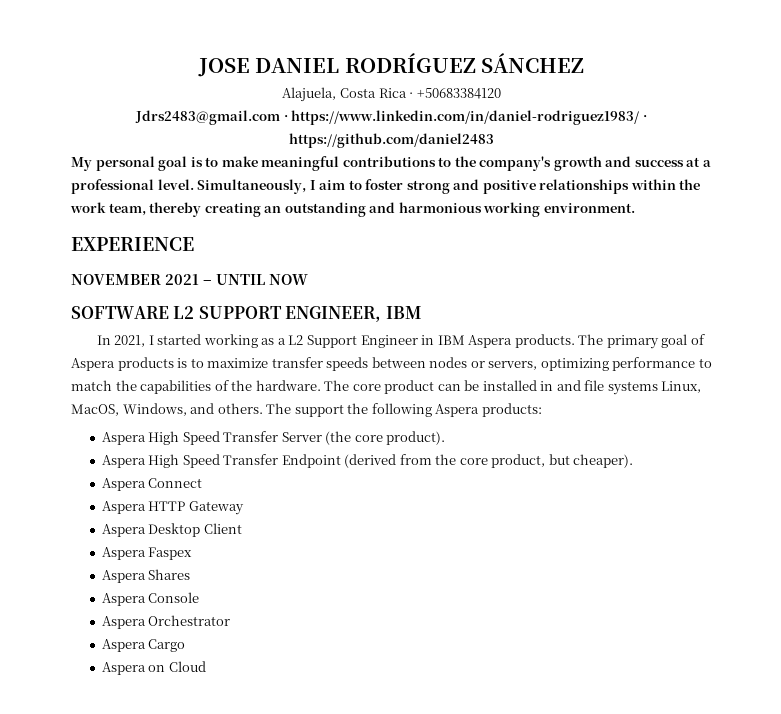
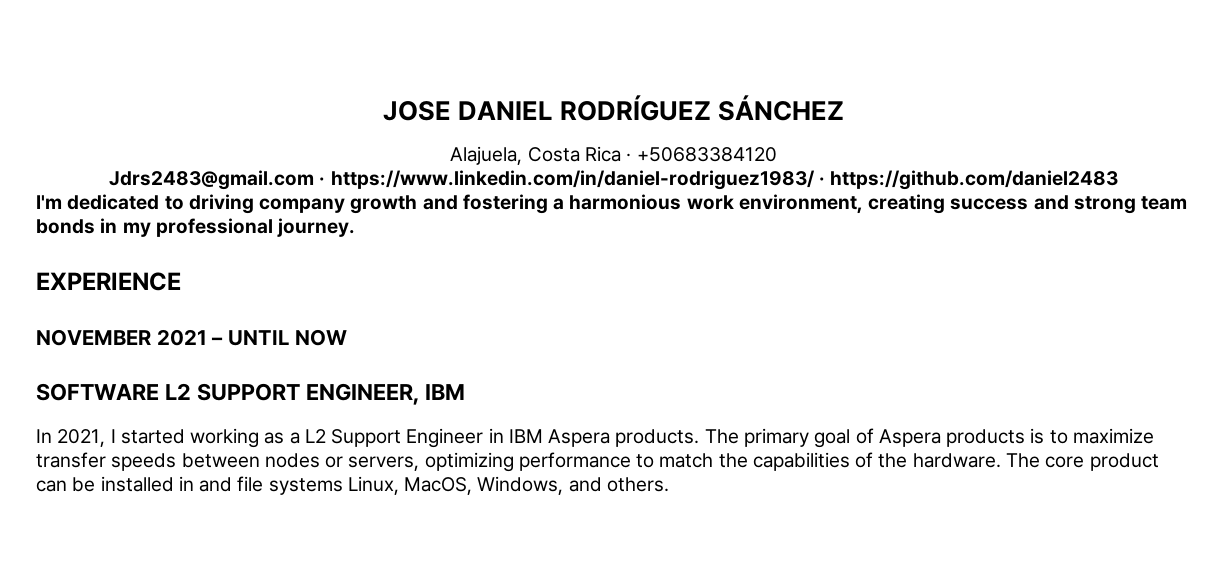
[71,156,711,171] [71,179,701,194] [70,202,635,217] My personal goal is to make meaningful contributions to the company's growth and success at a professional level. Simultaneously, I aim to foster strong and positive relationships within the work team, thereby creating an outstanding and harmonious working environment. -> [36,194,1188,214] [36,218,356,237] I'm dedicated to driving company growth and fostering a harmonious work environment, creating success and strong team bonds in my professional journey.
[266,403,542,417] [101,431,446,445] [101,454,634,468] [101,478,203,491] [101,501,244,515] [101,523,242,537] [101,547,193,560] [101,569,191,583] [101,592,200,606] [101,615,231,629] [101,639,186,652] [101,661,206,675] The support the following Aspera products: // Aspera High Speed Transfer Server (the core product). // Aspera High Speed Transfer Endpoint (derived from the core product, but cheaper). // Aspera Connect // Aspera HTTP Gateway // Aspera Desktop Client // Aspera Faspex // Aspera Shares // Aspera Console // Aspera Orchestrator // Aspera Cargo // Aspera on Cloud -> (669, 484) none

